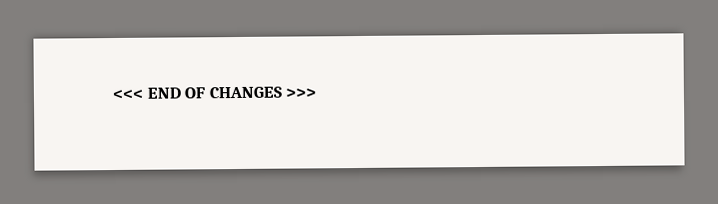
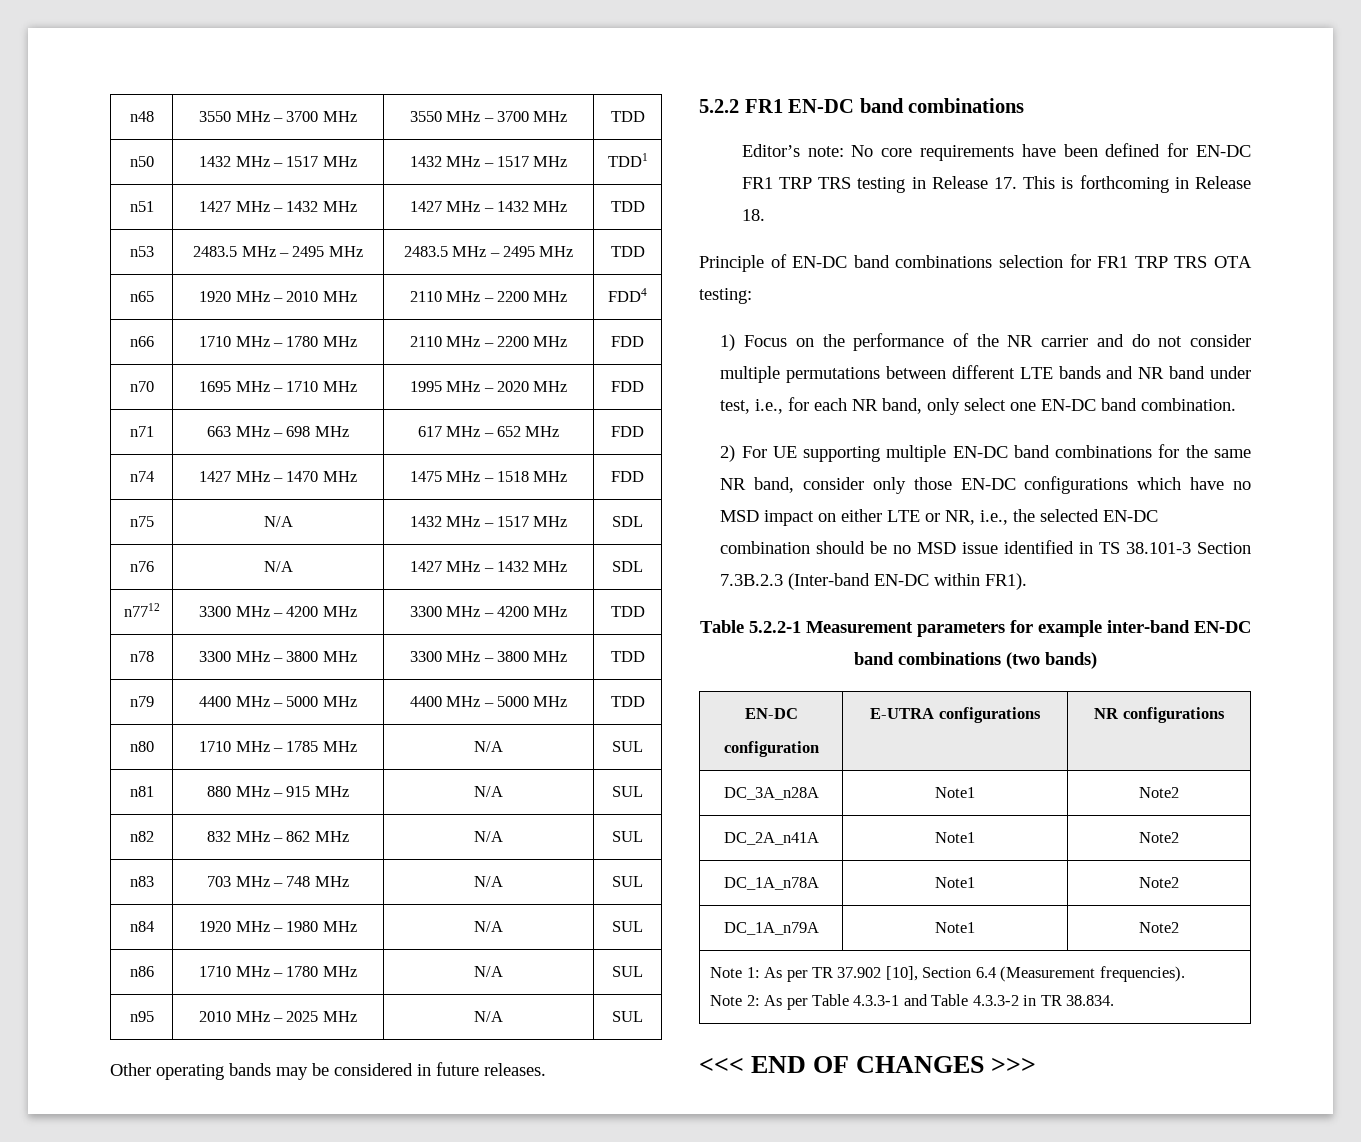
(112, 94) none -> [129,111,154,122] [199,111,357,122] [409,111,568,122] [610,111,645,122] [129,156,154,167] [199,156,357,167] [409,156,568,167] [607,153,648,167] [129,201,154,212] [199,201,357,212] [409,201,568,212] [610,201,645,212] [129,246,154,257] [193,246,363,257] [403,246,574,257] [610,246,645,257] [129,291,154,302] [199,291,357,302] [409,291,568,302] [608,288,647,302] [129,336,154,347] [199,336,357,347] [409,336,568,347] [611,336,644,347] [129,381,154,392] [199,381,357,392] [409,381,568,392] [611,381,644,392] [129,426,154,437] [207,426,349,437] [417,426,560,437] [611,426,644,437] [129,471,154,482] [199,471,357,482] [409,471,568,482] [611,471,644,482] [129,516,154,527] [263,516,293,527] [409,516,568,527] [612,516,643,527] [129,561,154,572] [263,561,293,572] [409,561,568,572] [612,561,643,572] [123,603,160,617] [199,606,357,617] [409,606,568,617] [610,606,645,617] [129,651,154,662] [199,651,357,662] [409,651,568,662] [610,651,645,662] [129,696,154,707] [199,696,357,707] [409,696,568,707] [610,696,645,707] [129,741,154,752] [199,741,357,752] [474,741,504,752] [612,741,643,752] [129,786,154,797] [207,786,349,797] [474,786,504,797] [612,786,643,797] [129,831,154,842] [207,831,349,842] [474,831,504,842] [612,831,643,842] [129,876,154,887] [207,876,349,887] [474,876,504,887] [612,876,643,887] [129,921,154,932] [199,921,357,932] [474,921,504,932] [612,921,643,932] [129,966,154,977] [199,966,357,977] [474,966,504,977] [612,966,643,977] [129,1011,154,1022] [199,1011,357,1022] [474,1011,504,1022] [612,1011,643,1022] [110,1062,546,1080] [699,98,1025,113] [741,143,1251,161] [741,175,1251,193] [741,209,765,221] [699,254,1252,272] [699,288,752,304] [720,333,1251,351] [720,365,1251,383] [720,397,1237,415] [720,444,1251,462] [720,476,1251,494] [720,509,1159,526] [720,540,1251,554] [720,573,1028,590] [699,620,1251,637] [853,652,1097,669] [744,708,798,719] [723,741,819,757] [870,707,1041,723] [1094,707,1225,723] [723,787,819,800] [935,787,975,798] [1139,787,1179,798] [723,832,819,845] [935,832,975,843] [1139,832,1179,843] [723,877,819,890] [935,877,975,888] [1139,877,1179,888] [723,922,819,935] [935,922,975,933] [1139,922,1179,933] [710,966,1185,982] [710,994,1115,1010] n48 | 3550 MHz – 3700 MHz | 3550 MHz – 3700 MHz | TDD // n50 | 1432 MHz – 1517 MHz | 1432 MHz – 1517 MHz | TDD1 // n51 | 1427 MHz – 1432 MHz | 1427 MHz – 1432 MHz | TDD // n53 | 2483.5 MHz – 2495 MHz | 2483.5 MHz – 2495 MHz | TDD // n65 | 1920 MHz – 2010 MHz | 2110 MHz – 2200 MHz | FDD4 // n66 | 1710 MHz – 1780 MHz | 2110 MHz – 2200 MHz | FDD // n70 | 1695 MHz – 1710 MHz | 1995 MHz – 2020 MHz | FDD // n71 | 663 MHz – 698 MHz | 617 MHz – 652 MHz | FDD // n74 | 1427 MHz – 1470 MHz | 1475 MHz – 1518 MHz | FDD // n75 | N/A | 1432 MHz – 1517 MHz | SDL // n76 | N/A | 1427 MHz – 1432 MHz | SDL // n7712 | 3300 MHz – 4200 MHz | 3300 MHz – 4200 MHz | TDD // n78 | 3300 MHz – 3800 MHz | 3300 MHz – 3800 MHz | TDD // n79 | 4400 MHz – 5000 MHz | 4400 MHz – 5000 MHz | TDD // n80 | 1710 MHz – 1785 MHz | N/A | SUL // n81 | 880 MHz – 915 MHz | N/A | SUL // n82 | 832 MHz – 862 MHz | N/A | SUL // n83 | 703 MHz – 748 MHz | N/A | SUL // n84 | 1920 MHz – 1980 MHz | N/A | SUL // n86 | 1710 MHz – 1780 MHz | N/A | SUL // n95 | 2010 MHz – 2025 MHz | N/A | SUL // Other operating bands may be considered in future releases. // 5.2.2 FR1 EN-DC band combinations // Editor’s note: No core requirements have been defined for EN-DC FR1 TRP TRS testing in Release 17. This is forthcoming in Release 18. // Principle of EN-DC band combinations selection for FR1 TRP TRS OTA testing: // 1) Focus on the performance of the NR carrier and do not consider multiple permutations between different LTE bands and NR band under test, i.e., for each NR band, only select one EN-DC band combination. // 2) For UE supporting multiple EN-DC band combinations for the same NR band, consider only those EN-DC configurations which have no MSD impact on either LTE or NR, i.e., the selected EN-DC combination should be no MSD issue identified in TS 38.101-3 Section 7.3B.2.3 (Inter-band EN-DC within FR1). // Table 5.2.2-1 Measurement parameters for example inter-band EN-DC band combinations (two bands) // EN-DC // configuration | E-UTRA configurations | NR configurations // DC_3A_n28A | Note1 | Note2 // DC_2A_n41A | Note1 | Note2 // DC_1A_n78A | Note1 | Note2 // DC_1A_n79A | Note1 | Note2 // Note 1: As per TR 37.902 [10], Section 6.4 (Measurement frequencies). // Note 2: As per Table 4.3.3-1 and Table 4.3.3-2 in TR 38.834. //

